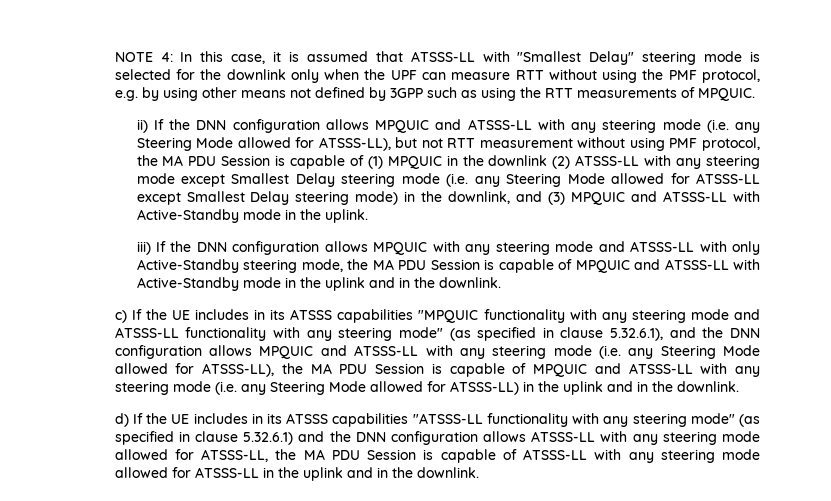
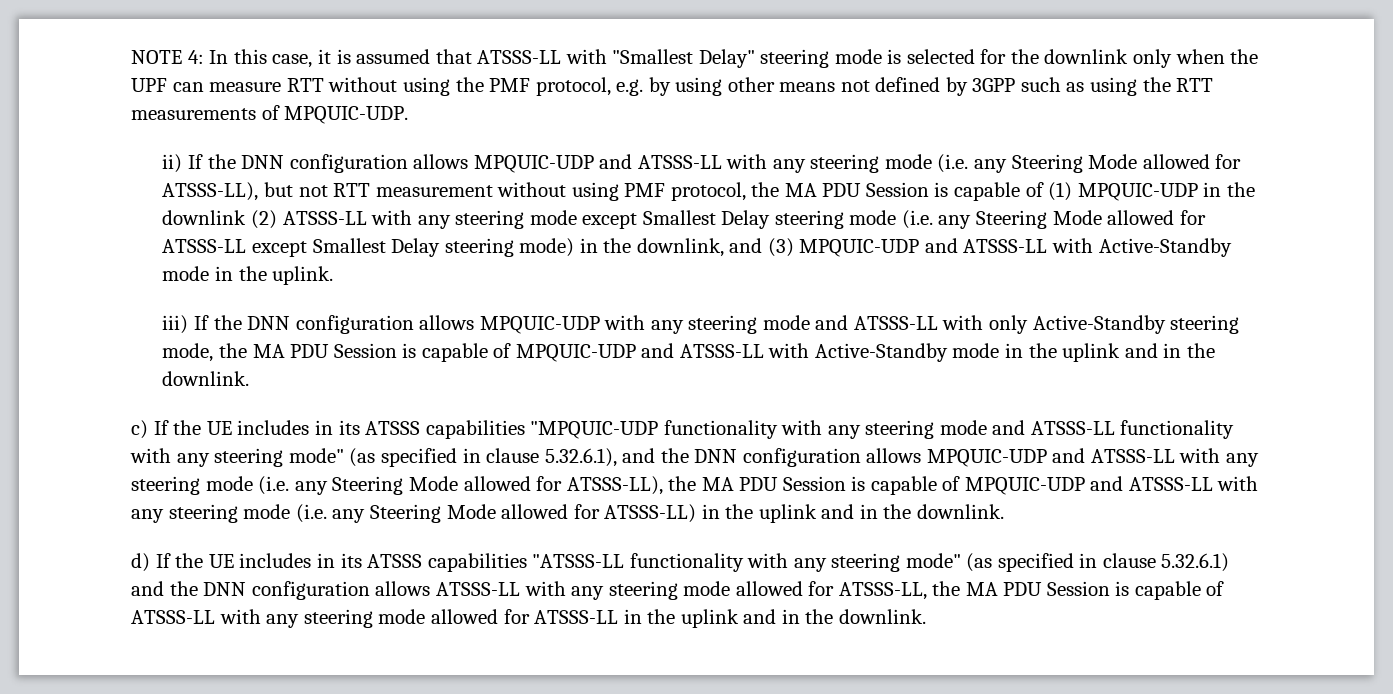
[697,88,755,101] MPQUIC. -> [284,106,409,124] MPQUIC-UDP.
[375,120,430,133] MPQUIC -> [473,155,594,173] MPQUIC-UDP
[387,156,442,169] MPQUIC -> [1077,183,1198,201] MPQUIC-UDP
[571,192,626,205] MPQUIC -> [799,239,920,257] MPQUIC-UDP
[373,242,428,255] MPQUIC -> [479,316,600,334] MPQUIC-UDP
[575,260,630,273] MPQUIC -> [515,344,636,362] MPQUIC-UDP
[418,310,479,323] "MPQUIC -> [530,421,659,439] "MPQUIC-UDP
[259,346,314,359] MPQUIC -> [926,449,1047,467] MPQUIC-UDP
[533,364,588,377] MPQUIC -> [964,477,1085,495] MPQUIC-UDP

